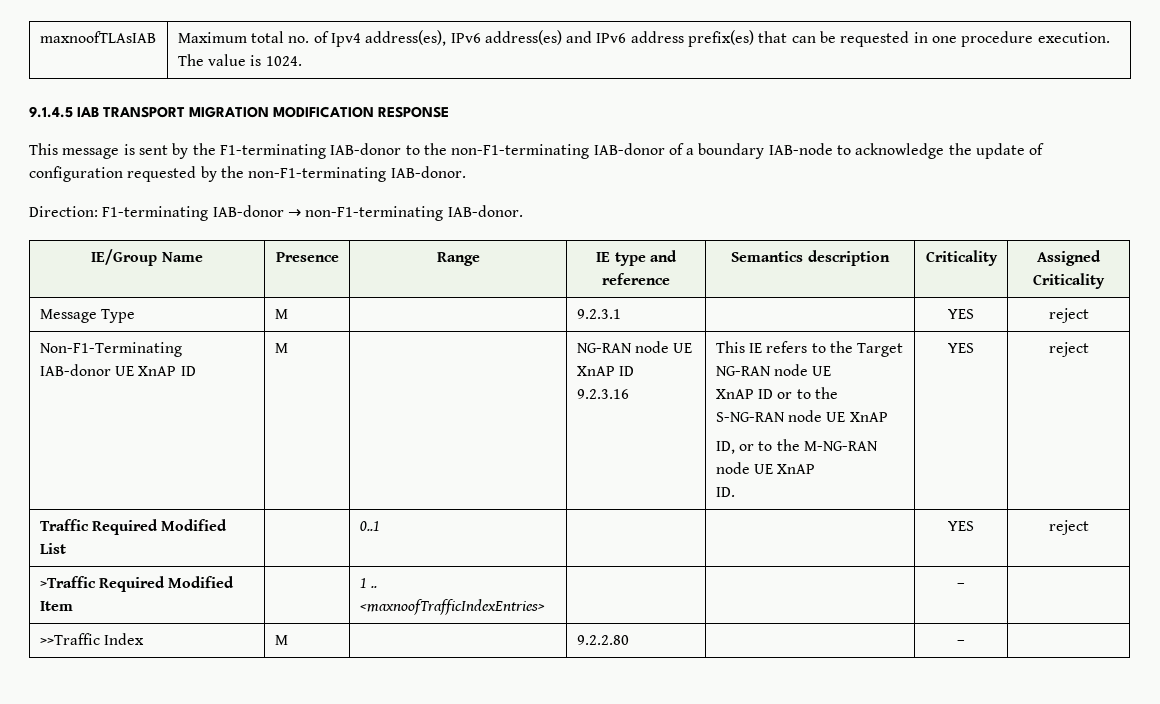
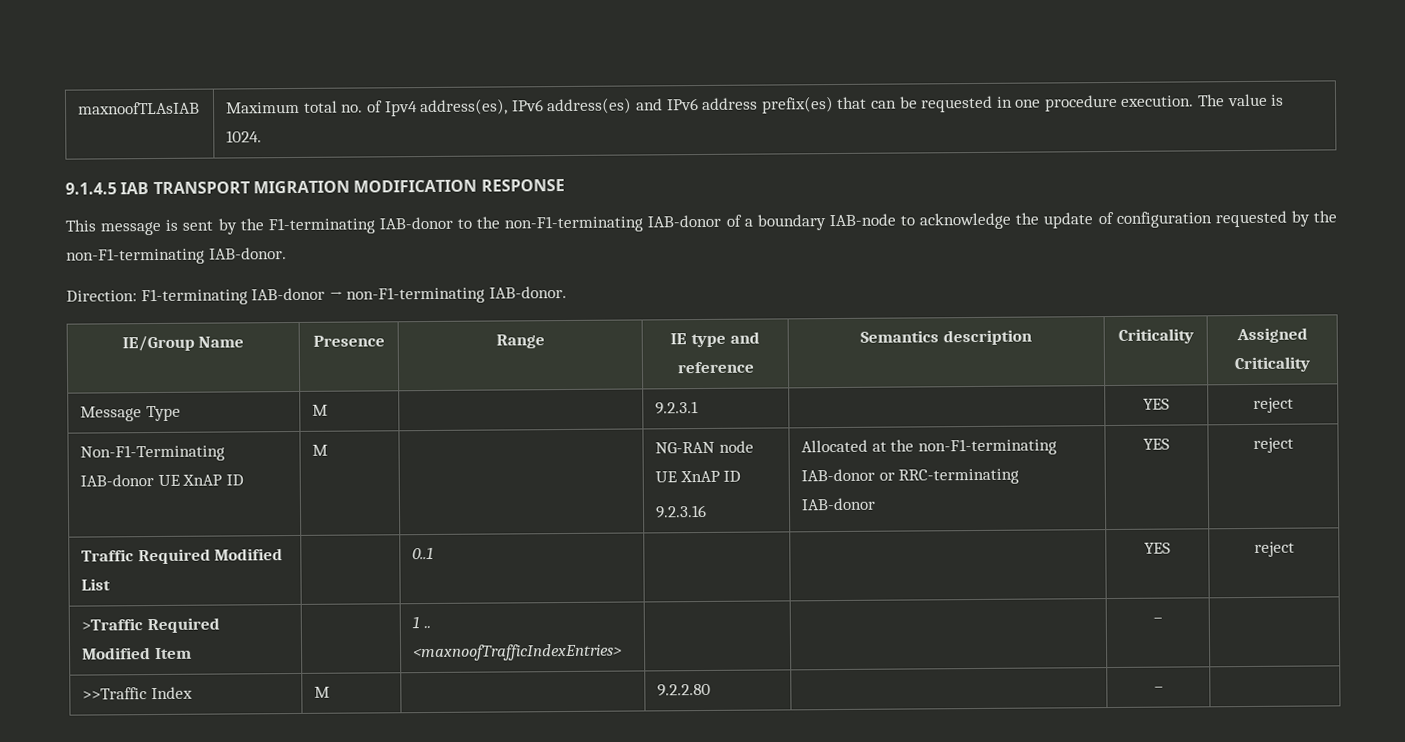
[715,341,904,357] [715,364,832,376] [715,387,838,399] [715,410,888,422] [715,439,878,454] [715,462,816,474] [715,487,735,497] This IE refers to the Target NG-RAN node UE // XnAP ID or to the S-NG-RAN node UE XnAP // ID, or to the M-NG-RAN node UE XnAP // ID. -> [801,438,1058,456] [801,468,1020,485] [801,497,877,511] Allocated at the non-F1-terminating IAB-donor or RRC-terminating IAB-donor

